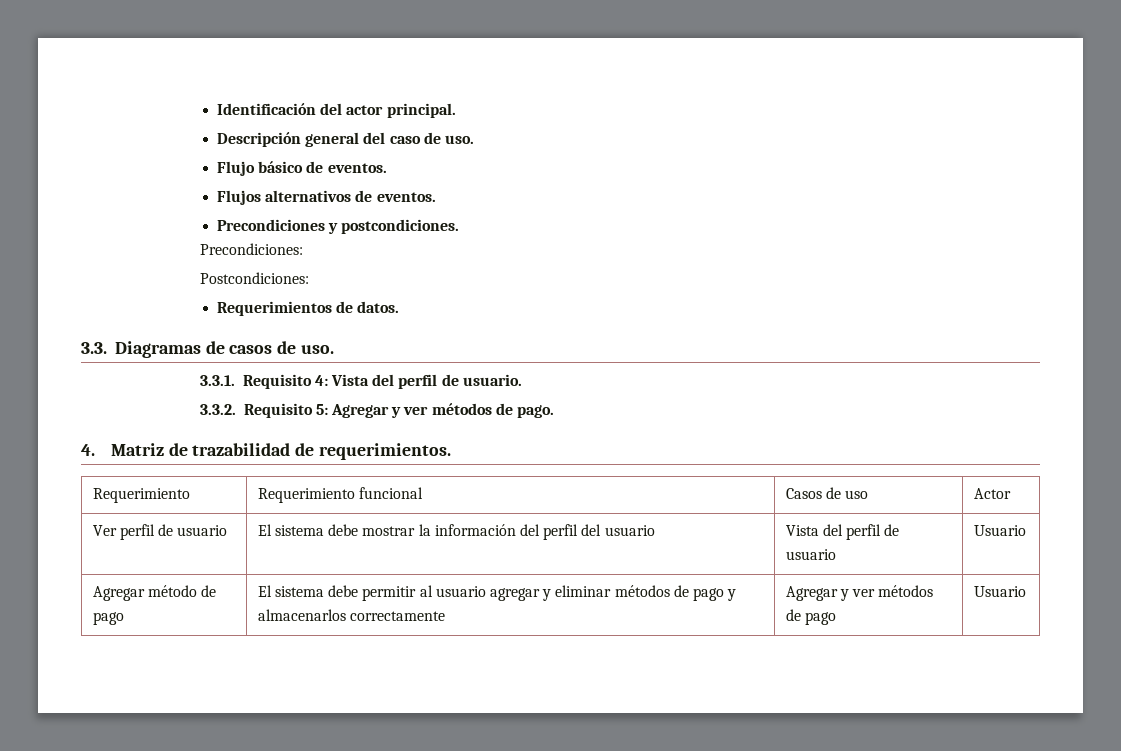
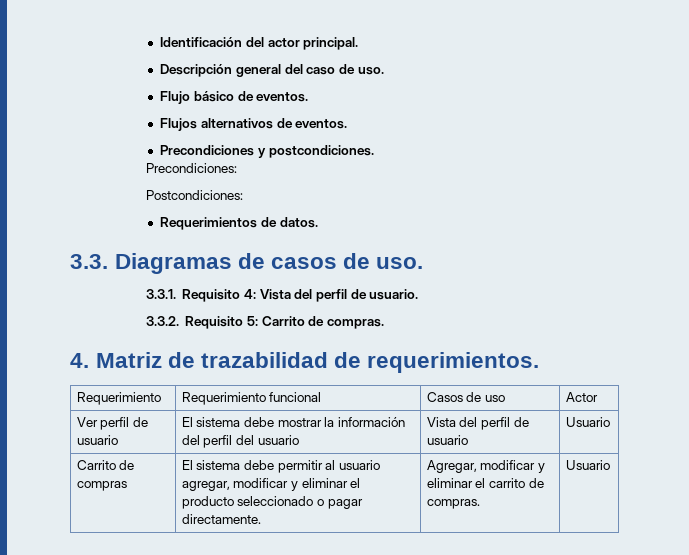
[331,403,554,418] Agregar y ver métodos de pago. -> [261,316,384,329] Carrito de compras.
[92,585,217,601] [92,612,124,625] Agregar método de pago -> [76,460,135,470] [76,481,127,491] Carrito de compras
[489,585,737,601] [257,609,446,621] [785,585,934,601] [785,609,837,625] agregar y eliminar métodos de pago y almacenarlos correctamente | Agregar y ver métodos de pago -> [181,478,361,491] [181,496,363,509] [181,514,261,524] [426,460,545,473] [426,478,544,488] [426,499,480,509] agregar, modificar y eliminar el producto seleccionado o pagar directamente. | Agregar, modificar y eliminar el carrito de compras.

